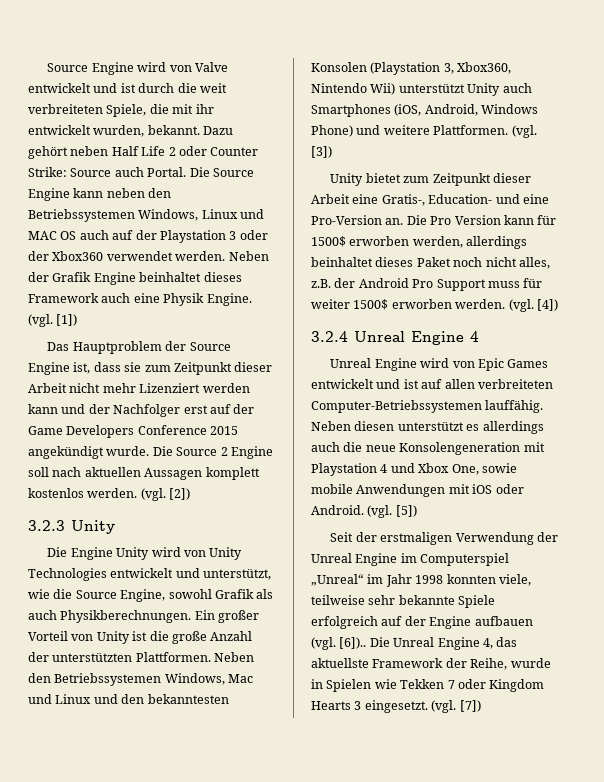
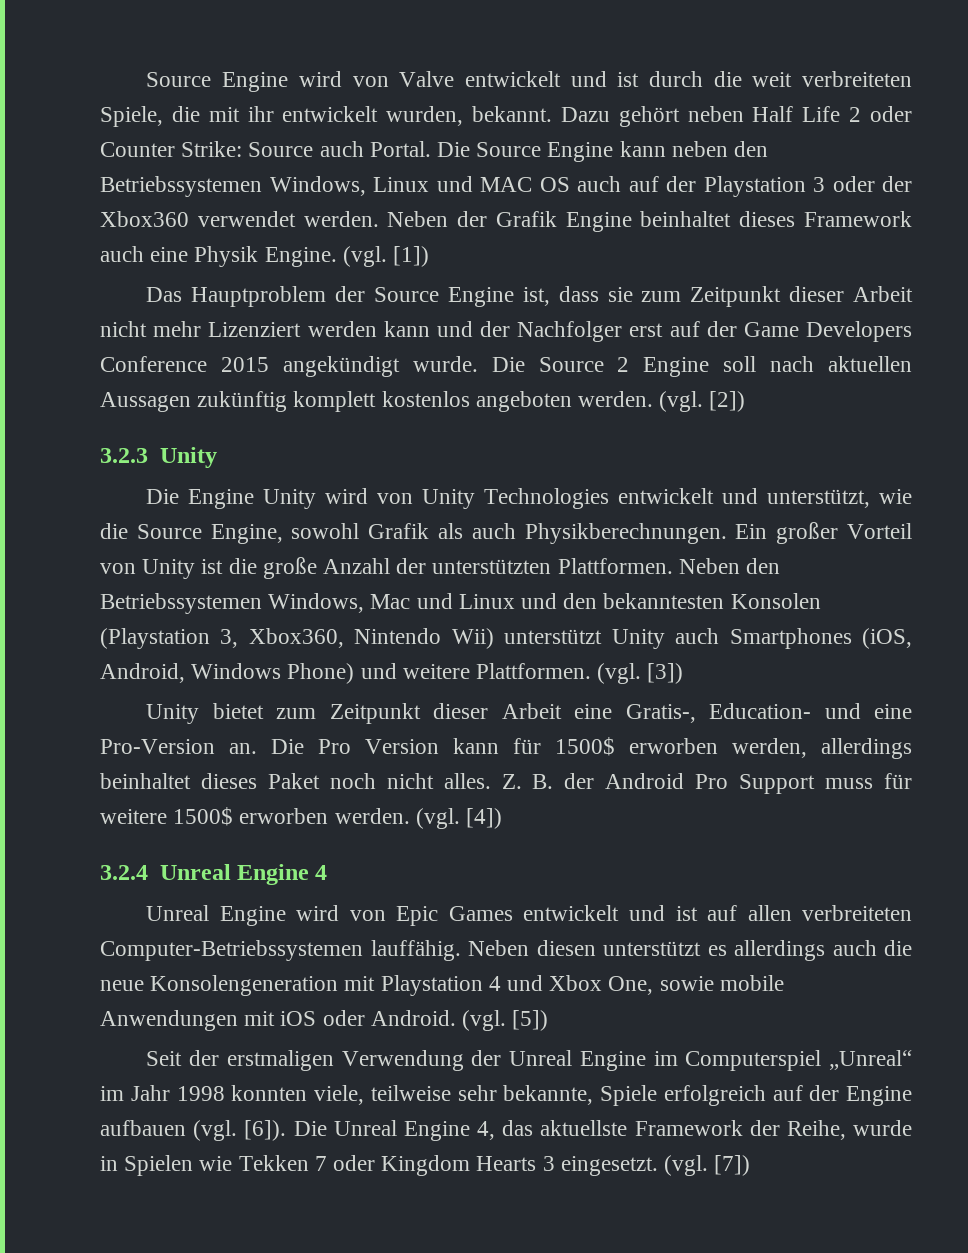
(203, 474) none -> [197,391,288,412] zukünftig
(84, 493) none -> [475,391,572,412] angeboten
[518,257,550,269] [311,279,331,288] alles, z.B. -> [443,773,554,789] alles. Z. B.
[311,299,350,309] weiter -> [100,809,167,824] weitere
[398,595,455,605] bekannte -> [503,1085,594,1105] bekannte,
[339,637,367,649] [6]).. -> [244,1120,287,1141] [6]).

